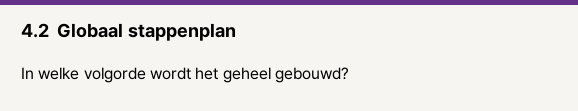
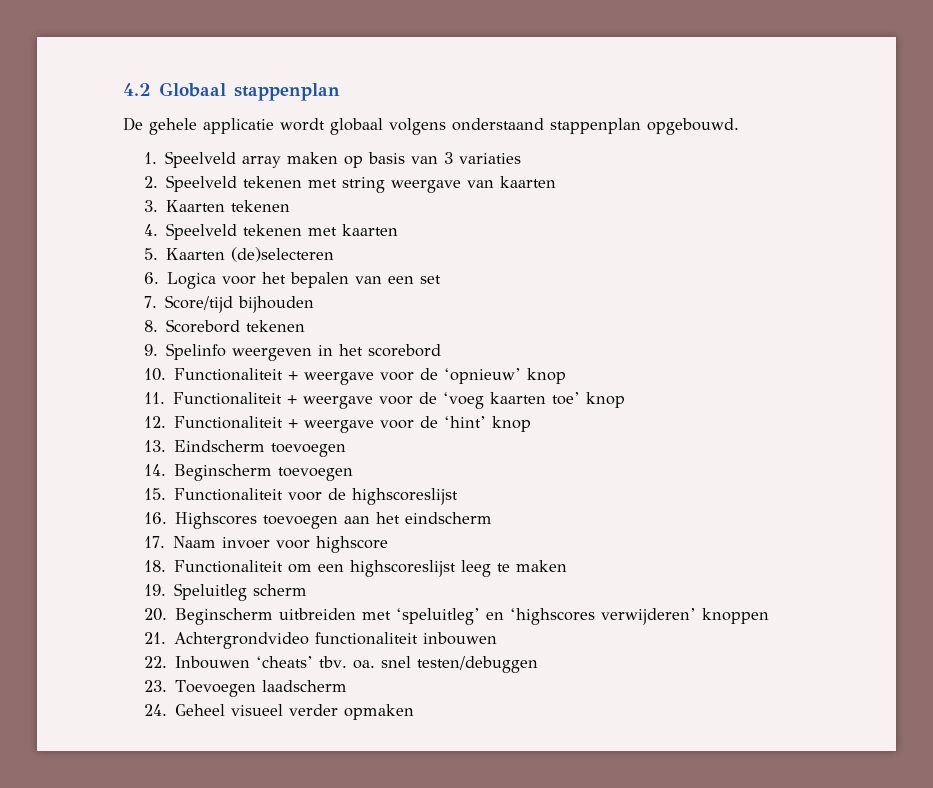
[21,67,349,83] In welke volgorde wordt het geheel gebouwd? -> [123,117,739,135] [144,151,522,168] [144,175,557,193] [144,200,291,212] [144,223,399,240] [144,247,335,262] [144,272,442,289] [144,295,315,313] [144,319,306,333] [144,343,442,361] [144,368,567,385] [144,392,626,409] [144,416,532,433] [144,440,347,457] [144,464,354,481] [144,488,459,505] [144,512,493,529] [144,536,389,553] [144,560,568,577] [144,583,308,601] [144,608,770,625] [144,632,498,649] [144,656,539,673] [144,680,348,697] [144,704,415,720] De gehele applicatie wordt globaal volgens onderstaand stappenplan opgebouwd. // 1. Speelveld array maken op basis van 3 variaties // 2. Speelveld tekenen met string weergave van kaarten // 3. Kaarten tekenen // 4. Speelveld tekenen met kaarten // 5. Kaarten (de)selecteren // 6. Logica voor het bepalen van een set // 7. Score/tijd bijhouden // 8. Scorebord tekenen // 9. Spelinfo weergeven in het scorebord // 10. Functionaliteit + weergave voor de ‘opnieuw’ knop // 11. Functionaliteit + weergave voor de ‘voeg kaarten toe’ knop // 12. Functionaliteit + weergave voor de ‘hint’ knop // 13. Eindscherm toevoegen // 14. Beginscherm toevoegen // 15. Functionaliteit voor de highscoreslijst // 16. Highscores toevoegen aan het eindscherm // 17. Naam invoer voor highscore // 18. Functionaliteit om een highscoreslijst leeg te maken // 19. Speluitleg scherm // 20. Beginscherm uitbreiden met ‘speluitleg’ en ‘highscores verwijderen’ knoppen // 21. Achtergrondvideo functionaliteit inbouwen // 22. Inbouwen ‘cheats’ tbv. oa. snel testen/debuggen // 23. Toevoegen laadscherm // 24. Geheel visueel verder opmaken

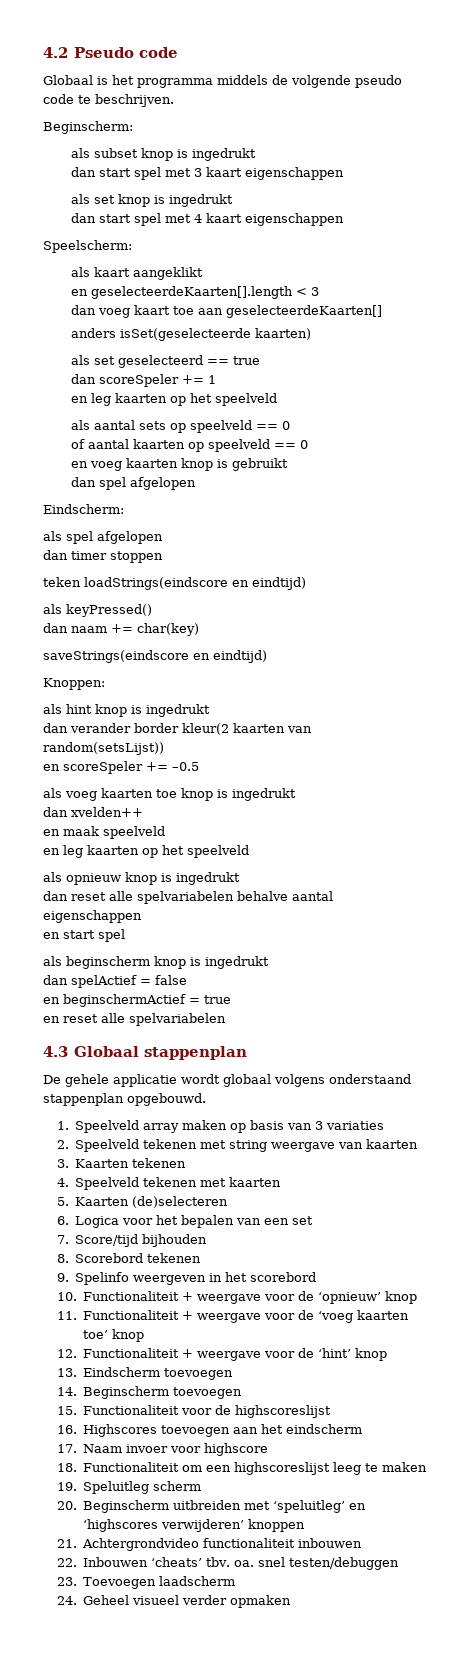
(151, 89) none -> [74,47,179,58] [43,75,402,88] [43,94,174,107] [43,121,133,134] [70,148,256,161] [70,167,344,180] [70,194,233,207] [70,213,344,226] [43,240,132,253] [70,267,203,280] [70,286,319,299] [70,305,382,318] [70,328,311,341] [70,355,260,368] [70,374,216,387] [70,393,277,406] [70,420,290,433] [70,439,308,452] [70,458,288,471] [70,477,196,490] [43,504,124,514] [43,531,163,544] [43,550,163,563] [43,577,306,590] [43,604,152,617] [43,623,199,636] [43,650,267,663] [43,678,105,690] [43,704,210,717] [43,723,312,735] [43,742,164,755] [43,761,199,774] [43,788,296,801] [43,807,143,817] [43,826,165,839] [43,845,249,858] [43,872,240,885] [43,891,333,904] [43,910,142,923] [43,929,125,942] [43,956,269,969] [43,975,187,988] [43,994,231,1007] [43,1013,226,1026] [43,1046,68,1057] Pseudo code // Globaal is het programma middels de volgende pseudo code te beschrijven. // Beginscherm: // als subset knop is ingedrukt // dan start spel met 3 kaart eigenschappen // als set knop is ingedrukt // dan start spel met 4 kaart eigenschappen // Speelscherm: // als kaart aangeklikt // en geselecteerdeKaarten[].length < 3 // dan voeg kaart toe aan geselecteerdeKaarten[] // anders isSet(geselecteerde kaarten) // als set geselecteerd == true // dan scoreSpeler += 1 // en leg kaarten op het speelveld // als aantal sets op speelveld == 0 // of aantal kaarten op speelveld == 0 // en voeg kaarten knop is gebruikt // dan spel afgelopen // Eindscherm: // als spel afgelopen // dan timer stoppen // teken loadStrings(eindscore en eindtijd) // als keyPressed() // dan naam += char(key) // saveStrings(eindscore en eindtijd) // Knoppen: // als hint knop is ingedrukt // dan verander border kleur(2 kaarten van random(setsLijst)) // en scoreSpeler += –0.5 // als voeg kaarten toe knop is ingedrukt // dan xvelden++ // en maak speelveld // en leg kaarten op het speelveld // als opnieuw knop is ingedrukt // dan reset alle spelvariabelen behalve aantal eigenschappen // en start spel // als beginscherm knop is ingedrukt // dan spelActief = false // en beginschermActief = true // en reset alle spelvariabelen // 4.3

